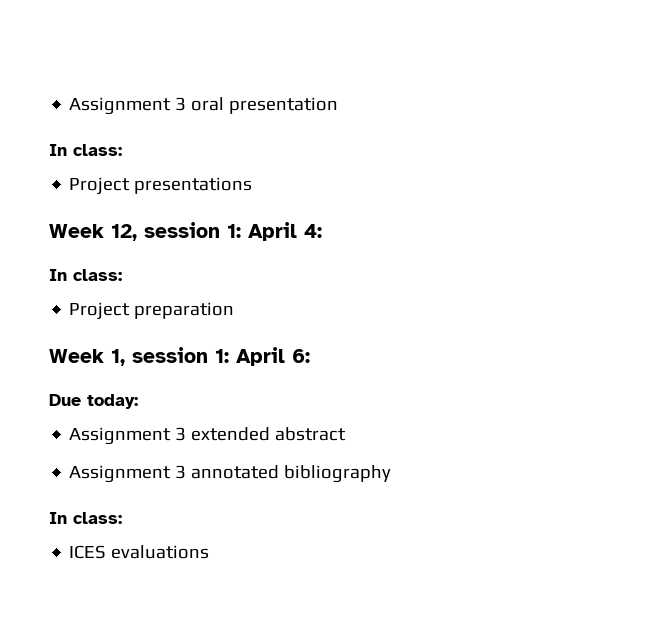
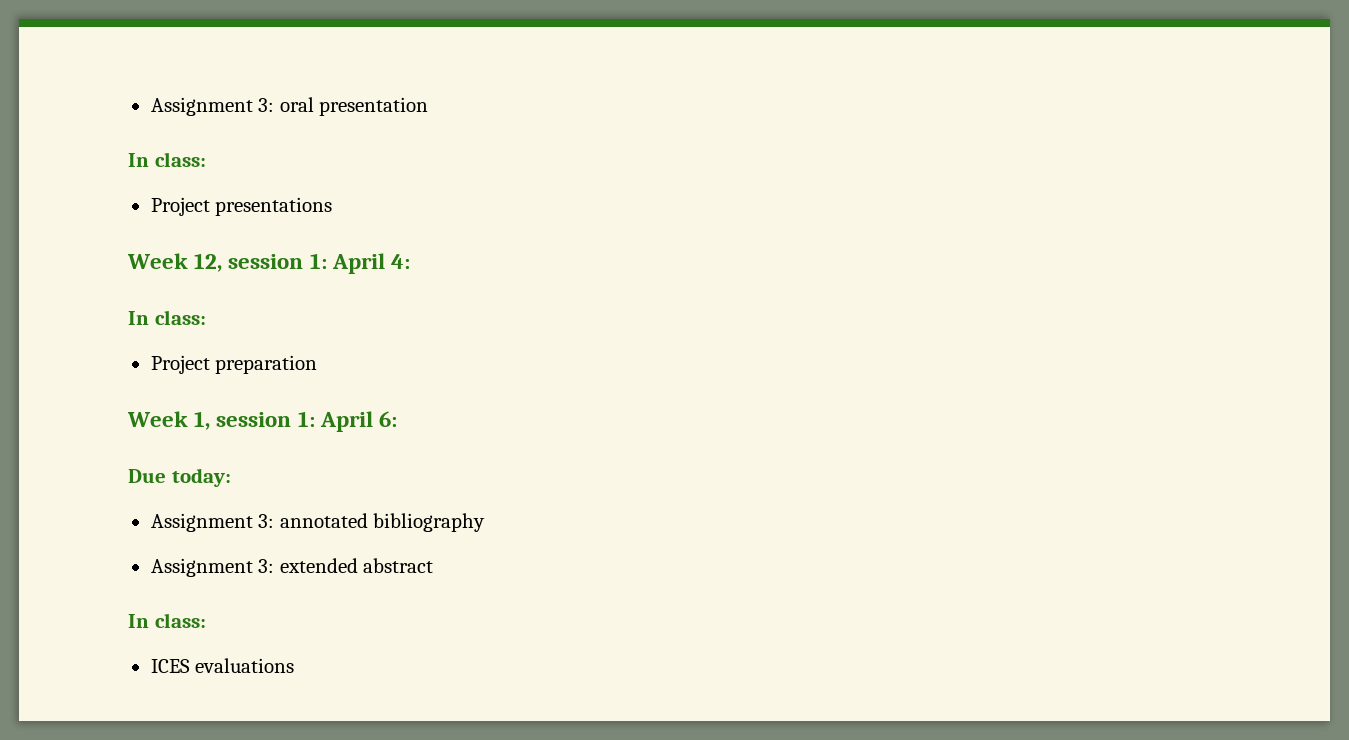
[69,97,187,115] Assignment 3 -> [150,97,275,116] Assignment 3:
[175,427,347,441] [69,465,392,483] 3 extended abstract // Assignment 3 annotated bibliography -> [258,513,486,532] [150,558,434,577] 3: annotated bibliography // Assignment 3: extended abstract

